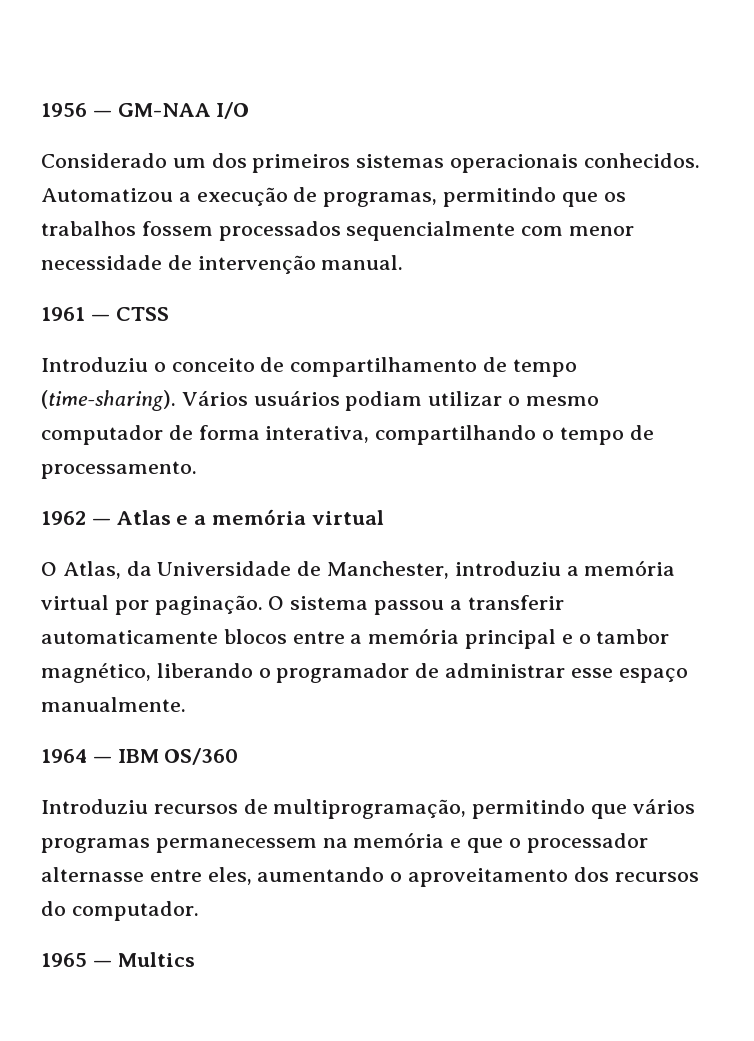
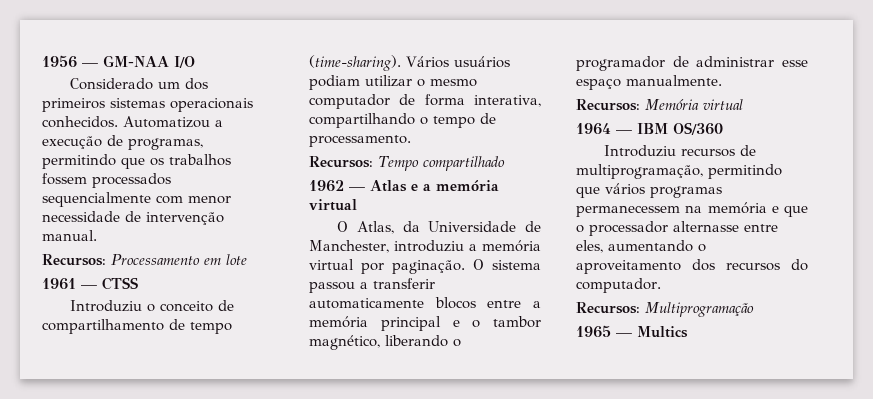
(404, 262) none -> [42,254,247,266] // Recursos: Processamento em lote
(197, 470) none -> [309,156,505,171] // Recursos: Tempo compartilhado
(186, 704) none -> [576,99,743,111] // Recursos: Memória virtual
(199, 911) none -> [576,302,754,317] // Recursos: Multiprogramação

